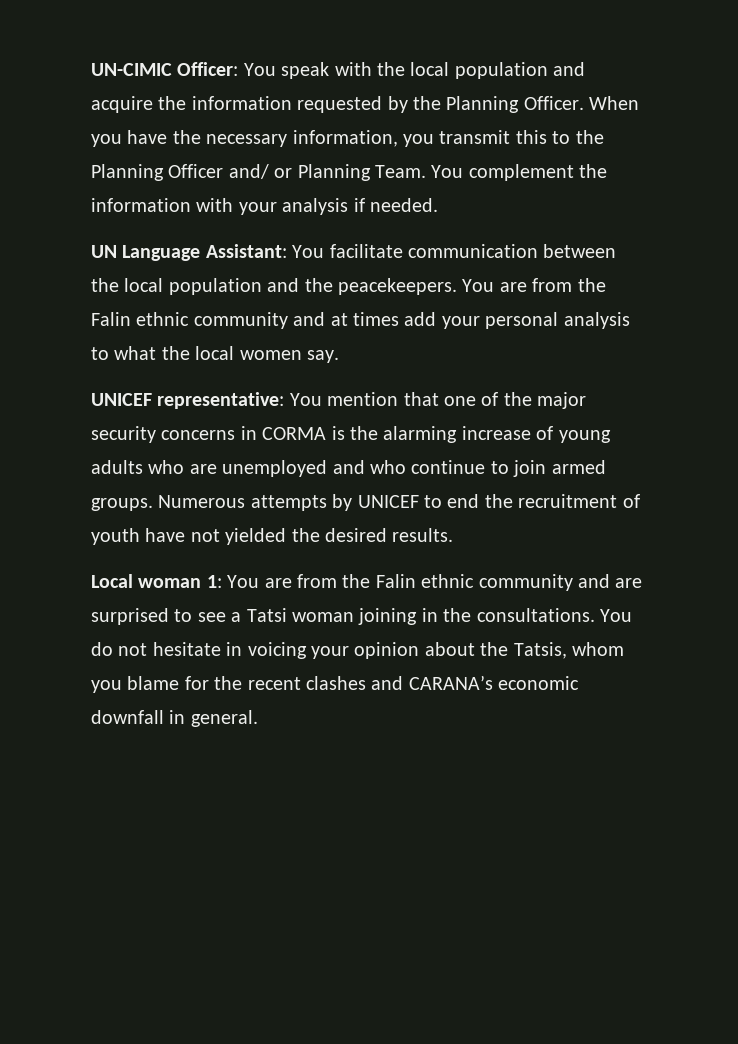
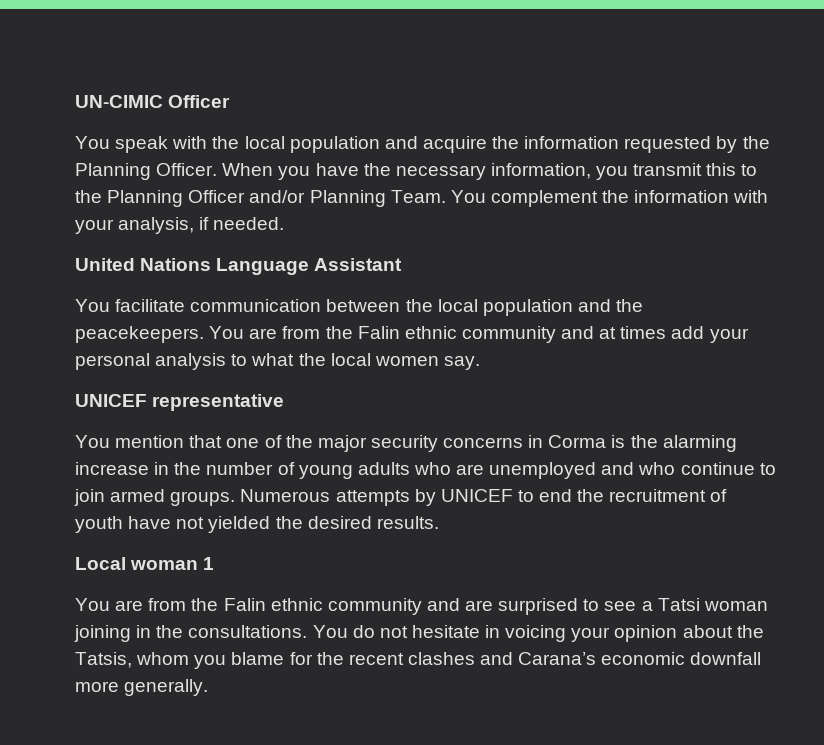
[177,62,239,76] Officer: -> [168,95,231,108] Officer //
[228,164,293,179] and/ or -> [249,190,306,203] and/or
[282,198,349,215] analysis -> [118,217,195,234] analysis,
[91,244,287,261] UN Language Assistant: -> [75,258,403,275] United Nations Language Assistant //
[157,392,285,409] representative: -> [152,394,285,411] representative //
[262,427,327,440] CORMA -> [548,435,607,448] Corma
(531, 433) none -> [154,462,274,475] in the number
[206,575,222,588] 1: -> [203,557,215,570] 1 //
[408,675,493,690] CARANA’s -> [518,652,597,665] Carana’s
[169,710,258,727] in general. -> [75,679,209,696] more generally.

